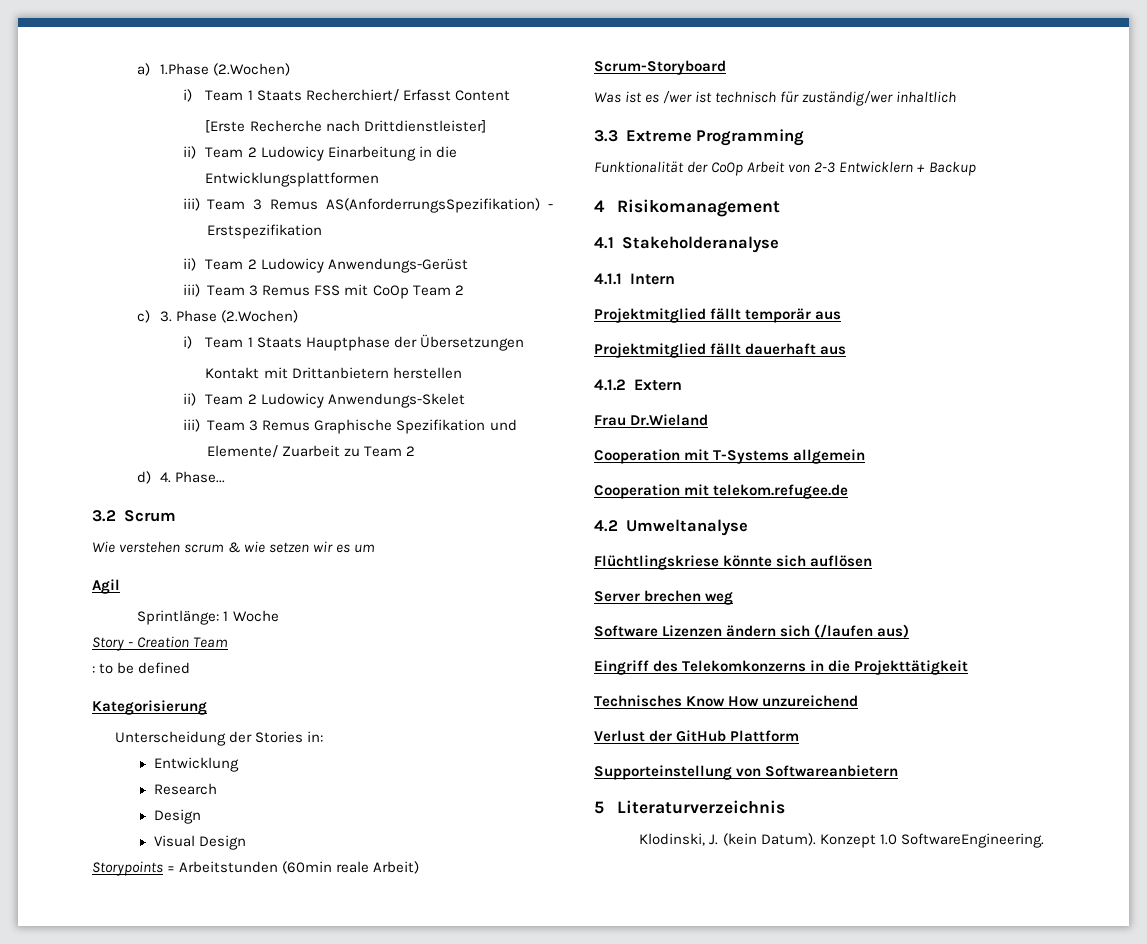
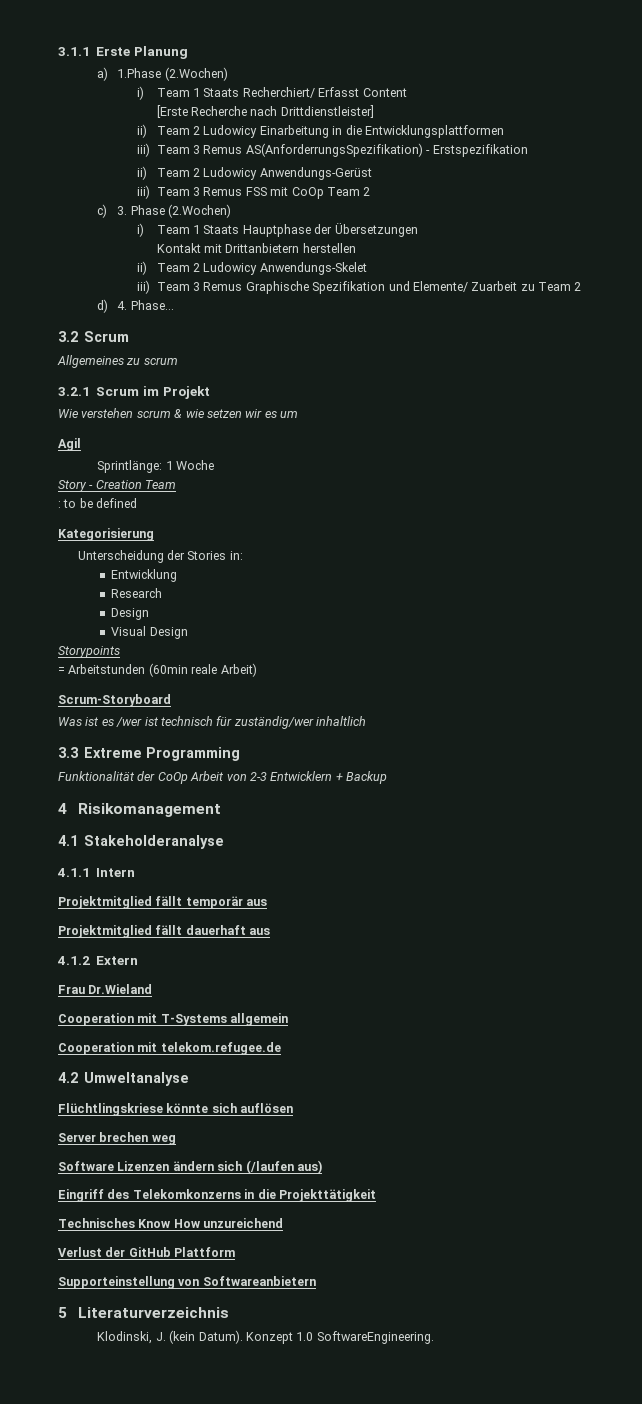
(137, 69) none -> [58,46,188,59] 3.1.1 Erste Planung //
(176, 516) none -> [57,355,178,368] [58,386,210,399] // Allgemeines zu scrum // 3.2.1 Scrum im Projekt
(163, 868) none -> (120, 652) //

